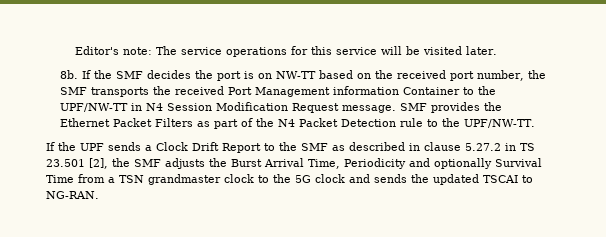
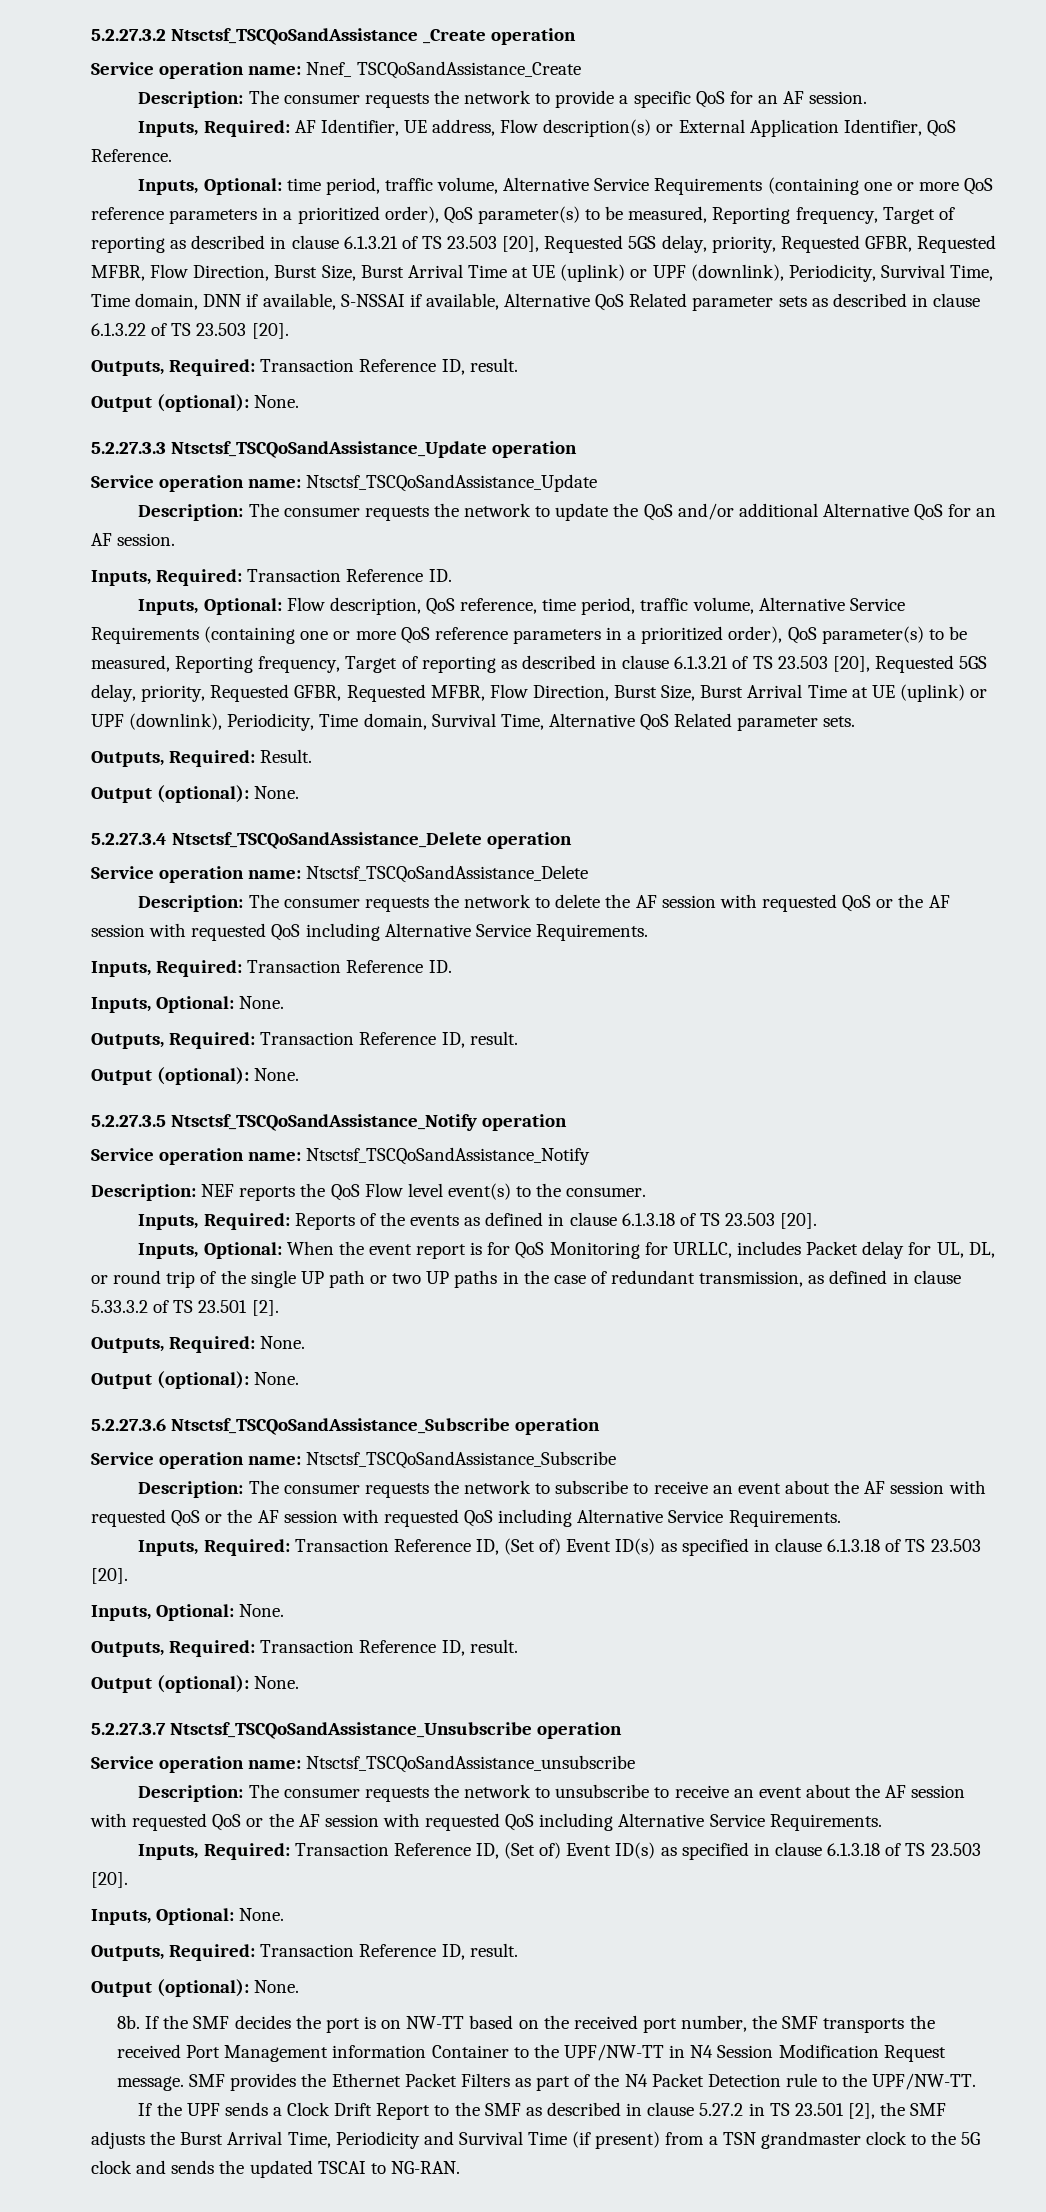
[74,46,497,57] Editor's note: The service operations for this service will be visited later. -> [91,28,577,45] [91,61,581,79] [138,90,868,108] [138,119,956,137] [91,149,172,162] [138,177,994,195] [91,206,955,224] [91,235,997,253] [91,264,994,282] [91,293,981,311] [91,323,289,339] [91,358,518,376] [91,394,300,412] [91,441,578,458] [91,474,598,492] [138,503,997,521] [91,533,176,546] [91,569,452,586] [138,597,905,615] [91,626,967,644] [91,655,988,673] [91,684,988,702] [91,713,856,731] [91,749,313,767] [91,785,300,803] [91,832,573,849] [91,865,589,883] [138,894,950,912] [91,923,648,941] [91,960,452,977] [91,996,285,1013] [91,1031,518,1049] [91,1067,300,1085] [91,1114,568,1131] [91,1147,591,1165] [91,1183,647,1201] [138,1212,818,1230] [138,1241,995,1259] [91,1270,961,1288] [91,1300,279,1316] [91,1336,306,1353] [91,1371,300,1389] [91,1418,601,1435] [91,1451,617,1469] [138,1480,986,1498] [91,1509,841,1527] [138,1538,981,1556] [91,1568,128,1584] [91,1604,285,1621] [91,1639,518,1657] [91,1675,300,1693] [91,1722,623,1739] [91,1755,636,1773] [138,1784,966,1802] [90,1813,882,1831] [138,1842,981,1860] [91,1872,128,1888] [91,1908,285,1925] [91,1943,518,1961] [91,1979,300,1997] 5.2.27.3.2 Ntsctsf_TSCQoSandAssistance _Create operation // Service operation name: Nnef_ TSCQoSandAssistance_Create // Description: The consumer requests the network to provide a specific QoS for an AF session. // Inputs, Required: AF Identifier, UE address, Flow description(s) or External Application Identifier, QoS Reference. // Inputs, Optional: time period, traffic volume, Alternative Service Requirements (containing one or more QoS reference parameters in a prioritized order), QoS parameter(s) to be measured, Reporting frequency, Target of reporting as described in clause 6.1.3.21 of TS 23.503 [20], Requested 5GS delay, priority, Requested GFBR, Requested MFBR, Flow Direction, Burst Size, Burst Arrival Time at UE (uplink) or UPF (downlink), Periodicity, Survival Time, Time domain, DNN if available, S-NSSAI if available, Alternative QoS Related parameter sets as described in clause 6.1.3.22 of TS 23.503 [20]. // Outputs, Required: Transaction Reference ID, result. // Output (optional): None. // 5.2.27.3.3 Ntsctsf_TSCQoSandAssistance_Update operation // Service operation name: Ntsctsf_TSCQoSandAssistance_Update // Description: The consumer requests the network to update the QoS and/or additional Alternative QoS for an AF session. // Inputs, Required: Transaction Reference ID. // Inputs, Optional: Flow description, QoS reference, time period, traffic volume, Alternative Service Requirements (containing one or more QoS reference parameters in a prioritized order), QoS parameter(s) to be measured, Reporting frequency, Target of reporting as described in clause 6.1.3.21 of TS 23.503 [20], Requested 5GS delay, priority, Requested GFBR, Requested MFBR, Flow Direction, Burst Size, Burst Arrival Time at UE (uplink) or UPF (downlink), Periodicity, Time domain, Survival Time, Alternative QoS Related parameter sets. // Outputs, Required: Result. // Output (optional): None. // 5.2.27.3.4 Ntsctsf_TSCQoSandAssistance_Delete operation // Service operation name: Ntsctsf_TSCQoSandAssistance_Delete // Description: The consumer requests the network to delete the AF session with requested QoS or the AF session with requested QoS including Alternative Service Requirements. // Inputs, Required: Transaction Reference ID. // Inputs, Optional: None. // Outputs, Required: Transaction Reference ID, result. // Output (optional): None. // 5.2.27.3.5 Ntsctsf_TSCQoSandAssistance_Notify operation // Service operation name: Ntsctsf_TSCQoSandAssistance_Notify // Description: NEF reports the QoS Flow level event(s) to the consumer. // Inputs, Required: Reports of the events as defined in clause 6.1.3.18 of TS 23.503 [20]. // Inputs, Optional: When the event report is for QoS Monitoring for URLLC, includes Packet delay for UL, DL, or round trip of the single UP path or two UP paths in the case of redundant transmission, as defined in clause 5.33.3.2 of TS 23.501 [2]. // Outputs, Required: None. // Output (optional): None. // 5.2.27.3.6 Ntsctsf_TSCQoSandAssistance_Subscribe operation // Service operation name: Ntsctsf_TSCQoSandAssistance_Subscribe // Description: The consumer requests the network to subscribe to receive an event about the AF session with requested QoS or the AF session with requested QoS including Alternative Service Requirements. // Inputs, Required: Transaction Reference ID, (Set of) Event ID(s) as specified in clause 6.1.3.18 of TS 23.503 [20]. // Inputs, Optional: None. // Outputs, Required: Transaction Reference ID, result. // Output (optional): None. // 5.2.27.3.7 Ntsctsf_TSCQoSandAssistance_Unsubscribe operation // Service operation name: Ntsctsf_TSCQoSandAssistance_unsubscribe // Description: The consumer requests the network to unsubscribe to receive an event about the AF session with requested QoS or the AF session with requested QoS including Alternative Service Requirements. // Inputs, Required: Transaction Reference ID, (Set of) Event ID(s) as specified in clause 6.1.3.18 of TS 23.503 [20]. // Inputs, Optional: None. // Outputs, Required: Transaction Reference ID, result. // Output (optional): None.
[434,158,492,169] optionally -> (454, 2138) none
(74, 179) none -> [572,2131,661,2149] (if present)

